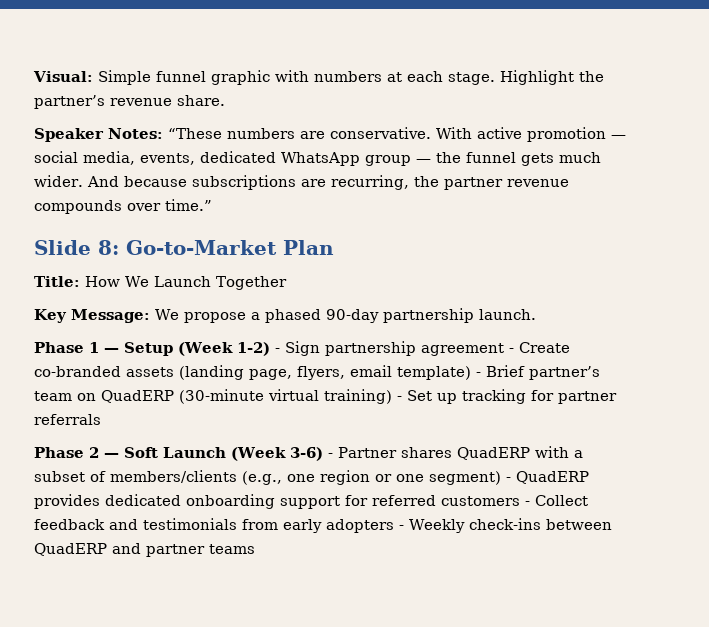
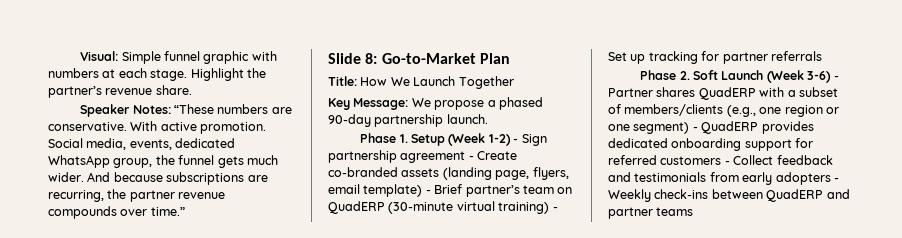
[527,127,626,142] [34,151,78,163] promotion — social -> [200,122,267,134] [48,138,83,148] promotion. Social
[365,155,431,166] group — -> [113,158,153,168] group,
[89,342,119,353] 1 — -> [399,134,408,143] 1.
[89,447,119,458] 2 — -> [679,71,690,80] 2.

